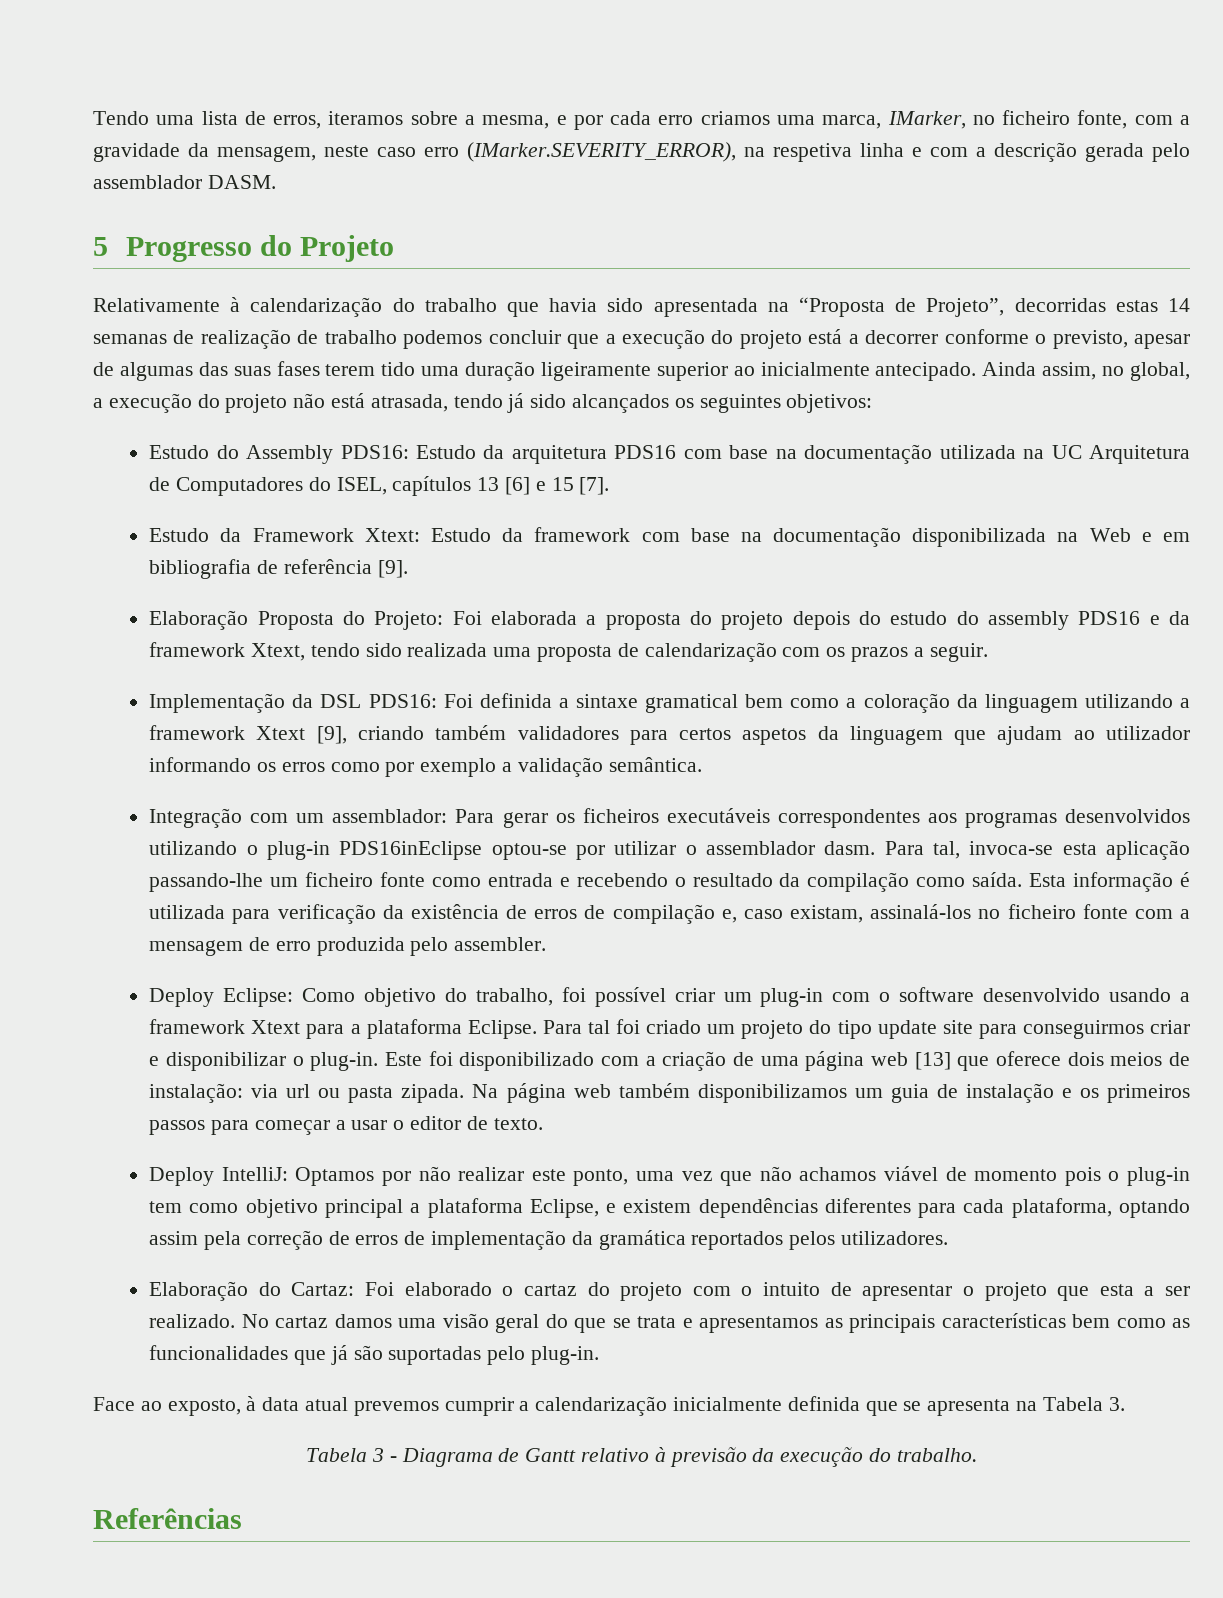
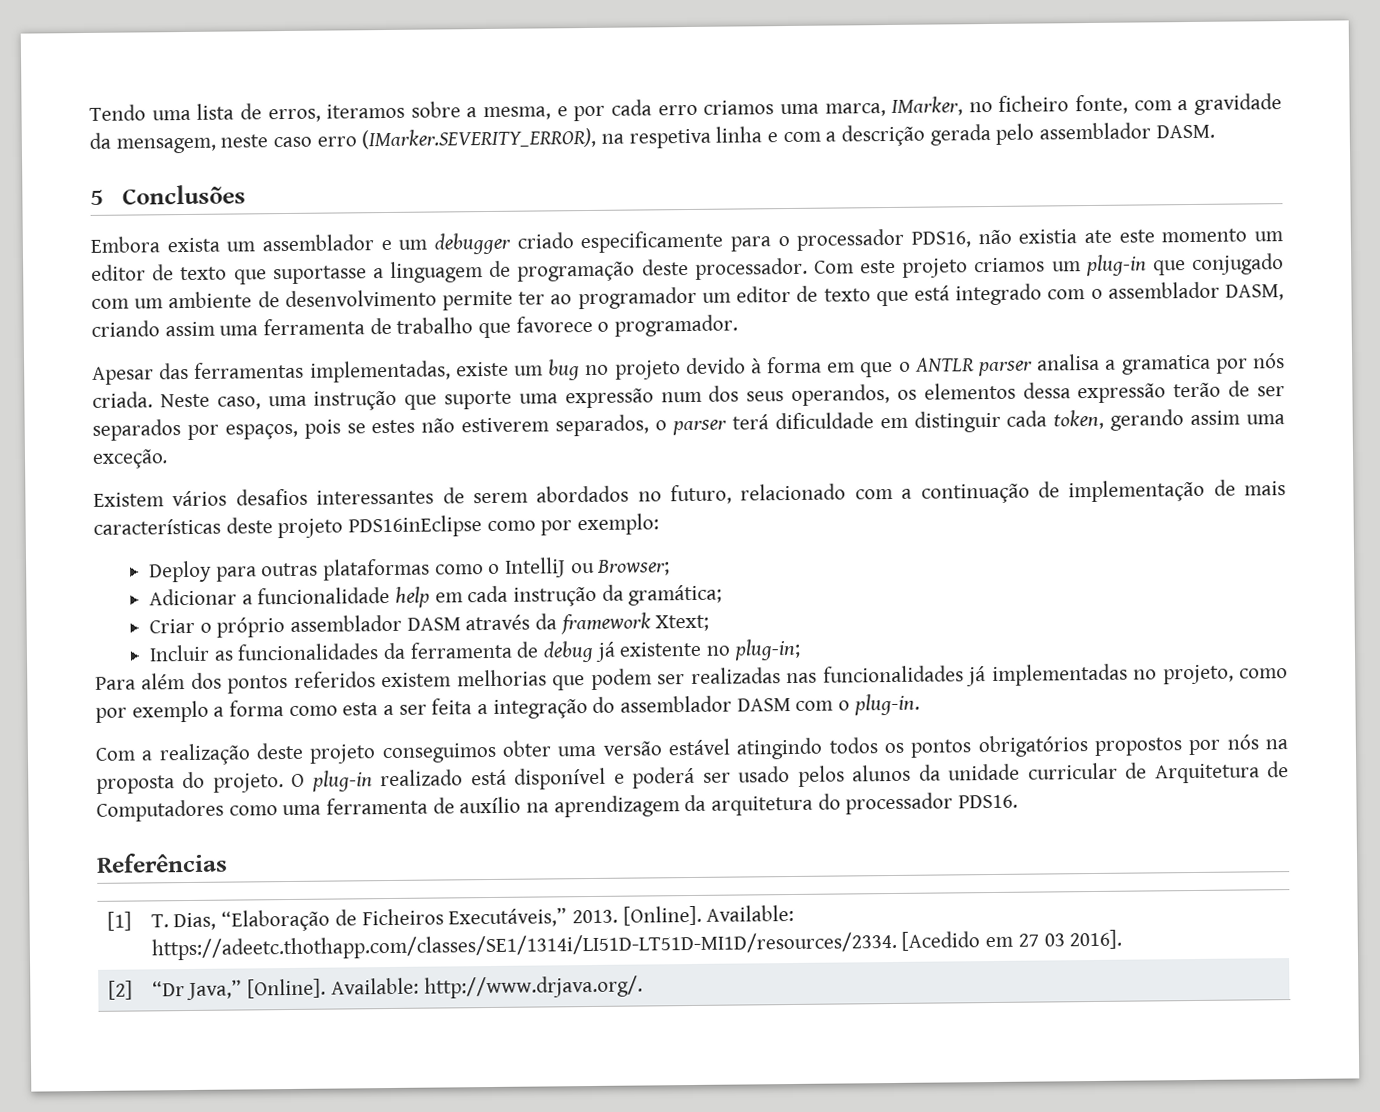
[125,235,394,262] [93,297,1191,317] [93,329,1190,349] [93,361,1190,381] [93,393,873,413] [149,444,1190,464] [149,476,610,496] [149,527,1190,547] [149,559,408,579] [149,610,1190,630] [149,642,988,662] [149,693,1191,713] [149,725,1190,745] [149,757,702,777] [149,808,1190,828] [149,840,1190,860] [149,872,1191,892] [149,904,1190,924] [149,937,547,956] [149,987,1190,1007] [149,1019,1191,1039] [149,1051,1190,1071] [149,1083,1190,1103] [149,1116,543,1135] [149,1166,1191,1186] [149,1198,1190,1218] [149,1230,949,1250] [149,1281,1190,1301] [149,1313,1190,1333] [149,1345,600,1365] [93,1396,1125,1416] [306,1447,977,1467] [93,1508,242,1529] Progresso do Projeto // Relativamente à calendarização do trabalho que havia sido apresentada na “Proposta de Projeto”, decorridas estas 14 semanas de realização de trabalho podemos concluir que a execução do projeto está a decorrer conforme o previsto, apesar de algumas das suas fases terem tido uma duração ligeiramente superior ao inicialmente antecipado. Ainda assim, no global, a execução do projeto não está atrasada, tendo já sido alcançados os seguintes objetivos: // Estudo do Assembly PDS16: Estudo da arquitetura PDS16 com base na documentação utilizada na UC Arquitetura de Computadores do ISEL, capítulos 13 [6] e 15 [7]. // Estudo da Framework Xtext: Estudo da framework com base na documentação disponibilizada na Web e em bibliografia de referência [9]. // Elaboração Proposta do Projeto: Foi elaborada a proposta do projeto depois do estudo do assembly PDS16 e da framework Xtext, tendo sido realizada uma proposta de calendarização com os prazos a seguir. // Implementação da DSL PDS16: Foi definida a sintaxe gramatical bem como a coloração da linguagem utilizando a framework Xtext [9], criando também validadores para certos aspetos da linguagem que ajudam ao utilizador informando os erros como por exemplo a validação semântica. // Integração com um assemblador: Para gerar os ficheiros executáveis correspondentes aos programas desenvolvidos utilizando o plug-in PDS16inEclipse optou-se por utilizar o assemblador dasm. Para tal, invoca-se esta aplicação passando-lhe um ficheiro fonte como entrada e recebendo o resultado da compilação como saída. Esta informação é utilizada para verificação da existência de erros de compilação e, caso existam, assinalá-los no ficheiro fonte com a mensagem de erro produzida pelo assembler. // Deploy Eclipse: Como objetivo do trabalho, foi possível criar um plug-in com o software desenvolvido usando a framework Xtext para a plataforma Eclipse. Para tal foi criado um projeto do tipo update site para conseguirmos criar e disponibilizar o plug-in. Este foi disponibilizado com a criação de uma página web [13] que oferece dois meios de instalação: via url ou pasta zipada. Na página web também disponibilizamos um guia de instalação e os primeiros passos para começar a usar o editor de texto. // Deploy IntelliJ: Optamos por não realizar este ponto, uma vez que não achamos viável de momento pois o plug-in tem como objetivo principal a plataforma Eclipse, e existem dependências diferentes para cada plataforma, optando assim pela correção de erros de implementação da gramática reportados pelos utilizadores. // Elaboração do Cartaz: Foi elaborado o cartaz do projeto com o intuito de apresentar o projeto que esta a ser realizado. No cartaz damos uma visão geral do que se trata e apresentamos as principais características bem como as funcionalidades que já são suportadas pelo plug-in. // Face ao exposto, à data atual prevemos cumprir a calendarização inicialmente definida que se apresenta na Tabela 3. // Tabela 3 - Diagrama de Gantt relativo à previsão da execução do trabalho. // Referências -> [121,184,246,205] [90,228,1283,255] [91,253,1284,285] [91,281,1284,311] [91,314,739,339] [92,353,1285,385] [92,380,1286,411] [92,409,1286,441] [92,449,168,469] [93,479,1286,507] [93,513,660,539] [148,557,671,583] [148,584,723,608] [148,612,710,638] [148,638,801,663] [95,663,1288,694] [95,693,920,723] [95,734,1288,766] [96,761,1290,794] [96,792,1019,822] [96,852,228,873] [106,911,132,931] [150,904,795,932] [150,929,1123,961] [107,980,133,1000] [151,975,643,1001] Conclusões // Embora exista um assemblador e um debugger criado especificamente para o processador PDS16, não existia ate este momento um editor de texto que suportasse a linguagem de programação deste processador. Com este projeto criamos um plug-in que conjugado com um ambiente de desenvolvimento permite ter ao programador um editor de texto que está integrado com o assemblador DASM, criando assim uma ferramenta de trabalho que favorece o programador. // Apesar das ferramentas implementadas, existe um bug no projeto devido à forma em que o ANTLR parser analisa a gramatica por nós criada. Neste caso, uma instrução que suporte uma expressão num dos seus operandos, os elementos dessa expressão terão de ser separados por espaços, pois se estes não estiverem separados, o parser terá dificuldade em distinguir cada token, gerando assim uma exceção. // Existem vários desafios interessantes de serem abordados no futuro, relacionado com a continuação de implementação de mais características deste projeto PDS16inEclipse como por exemplo: // Deploy para outras plataformas como o IntelliJ ou Browser; // Adicionar a funcionalidade help em cada instrução da gramática; // Criar o próprio assemblador DASM através da framework Xtext; // Incluir as funcionalidades da ferramenta de debug já existente no plug-in; // Para além dos pontos referidos existem melhorias que podem ser realizadas nas funcionalidades já implementadas no projeto, como por exemplo a forma como esta a ser feita a integração do assemblador DASM com o plug-in. // Com a realização deste projeto conseguimos obter uma versão estável atingindo todos os pontos obrigatórios propostos por nós na proposta do projeto. O plug-in realizado está disponível e poderá ser usado pelos alunos da unidade curricular de Arquitetura de Computadores como uma ferramenta de auxílio na aprendizagem da arquitetura do processador PDS16. // Referências // [1] | T. Dias, “Elaboração de Ficheiros Executáveis,” 2013. [Online]. Available: https://adeetc.thothapp.com/classes/SE1/1314i/LI51D-LT51D-MI1D/resources/2334. [Acedido em 27 03 2016]. // [2] | “Dr Java,” [Online]. Available: http://www.drjava.org/.

